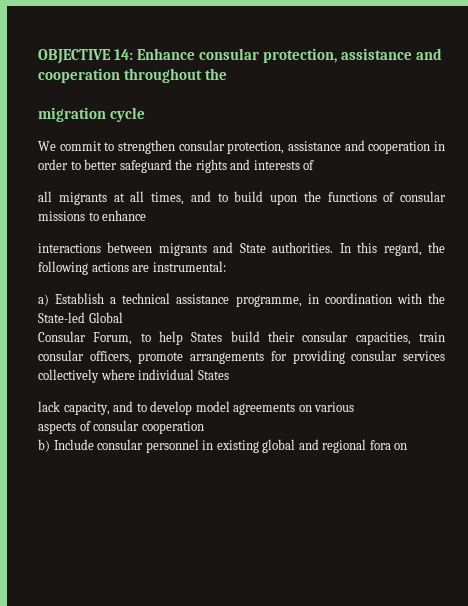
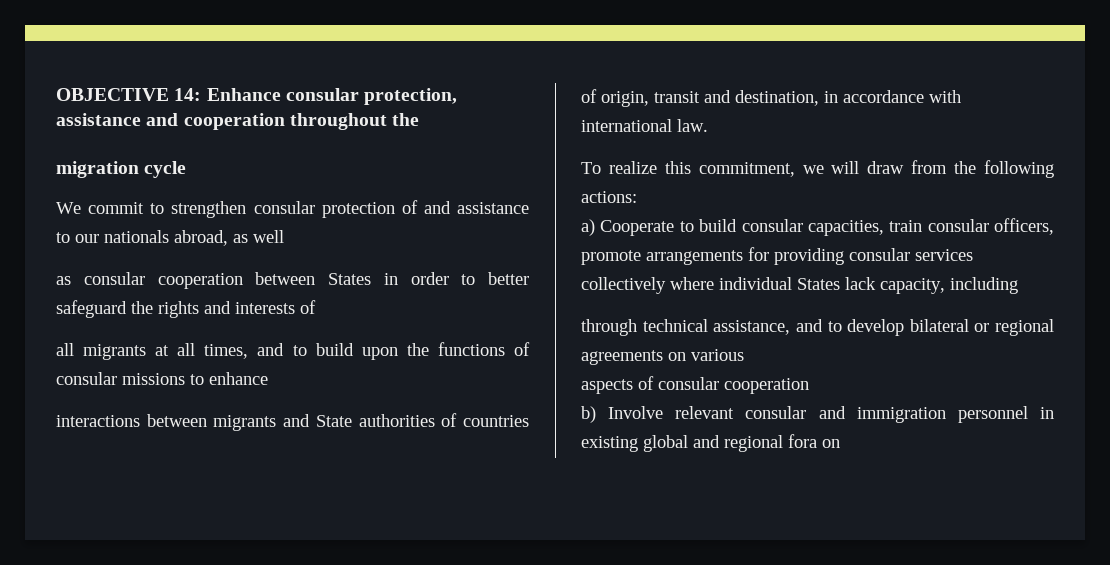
[227,140,431,154] protection, assistance and cooperation -> [321,200,529,218] [56,230,284,246] [56,272,371,289] protection of and assistance to our nationals abroad, as well // as consular cooperation between States
[272,242,445,256] [38,261,226,275] [38,293,445,307] [38,312,123,323] [38,331,296,345] authorities. In this regard, the following actions are instrumental: // a) Establish a technical assistance programme, in coordination with the State-led Global // Consular Forum, to help States build their -> [358,413,529,427] [581,89,961,107] [581,119,708,132] [581,160,1054,178] [581,191,637,203] [581,219,738,236] authorities of countries of origin, transit and destination, in accordance with international law. // To realize this commitment, we will draw from the following actions: // a) Cooperate to build
(229, 375) // -> (840, 284) none
[113,401,230,415] and to develop model -> [950,277,1018,294] [581,319,1054,336] including // through technical assistance, and to develop bilateral or regional
[53,439,144,450] Include consular -> [608,406,946,423] Involve relevant consular and immigration

